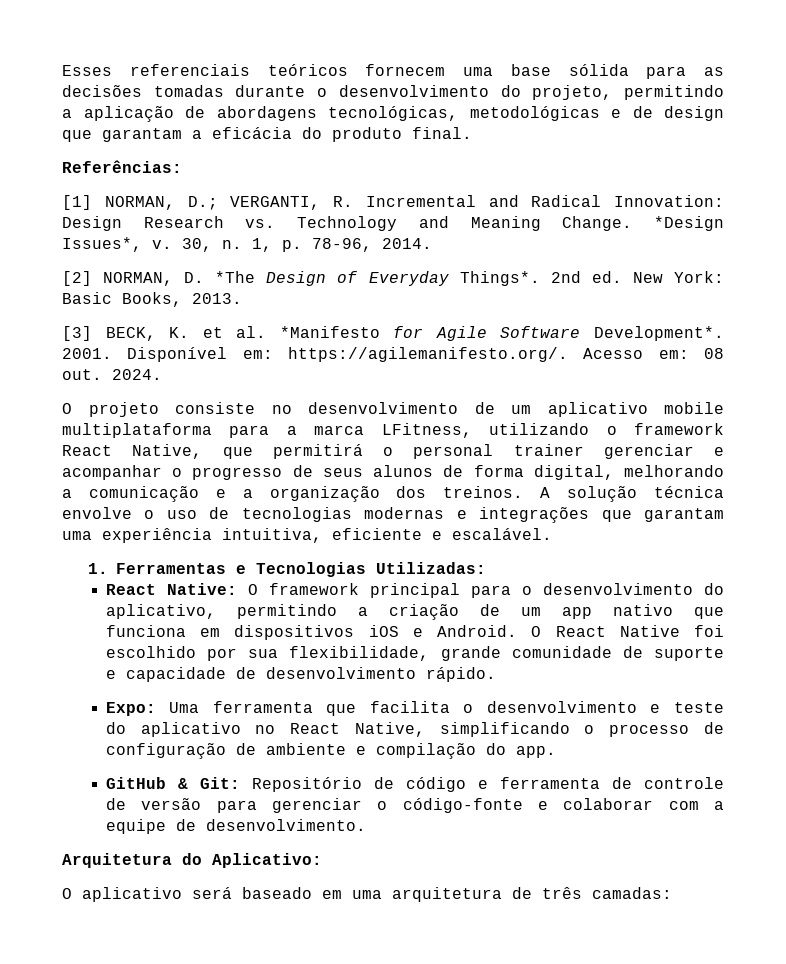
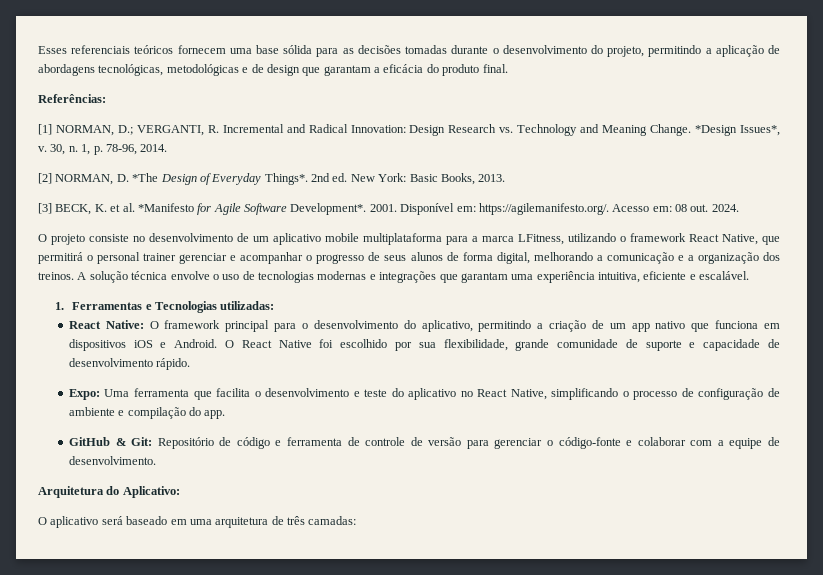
[376,562,487,574] Utilizadas: -> [220,301,275,310] utilizadas:

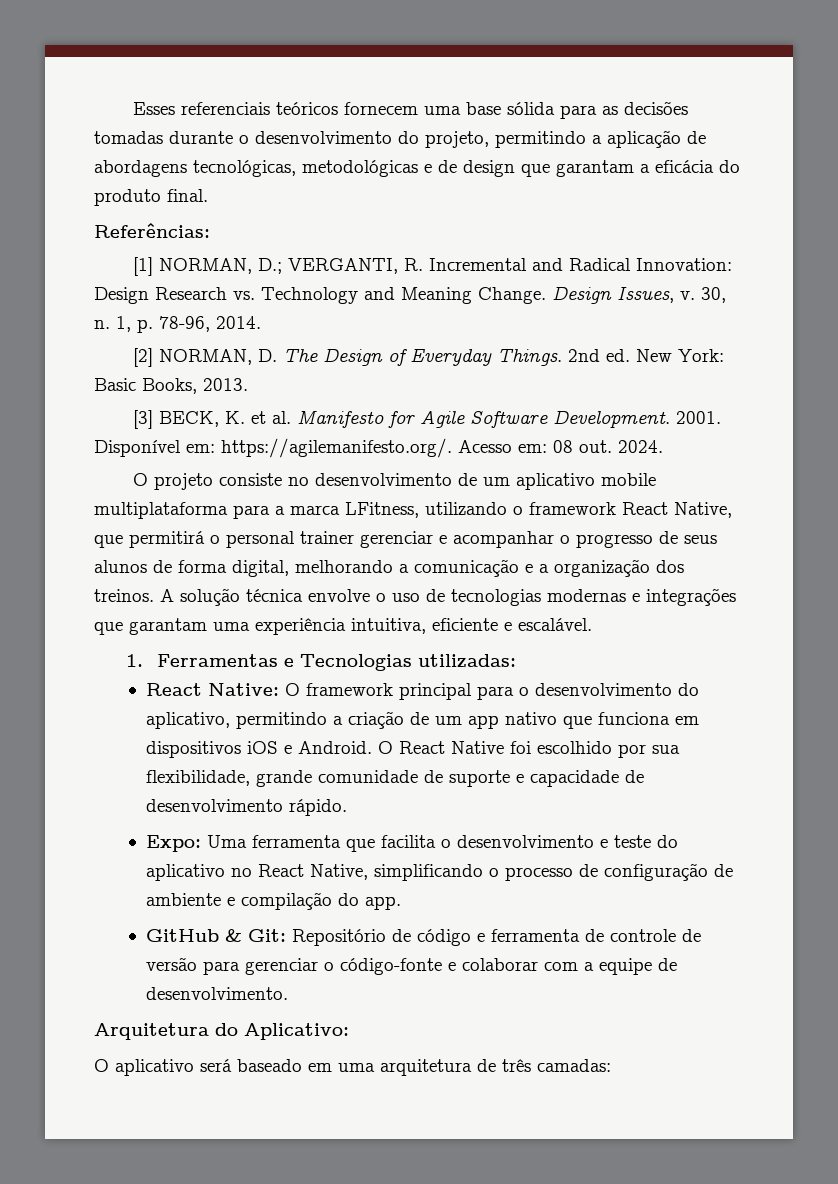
[695,125,781,136] *Design Issues*, -> [552,286,674,304] Design Issues,
[132,173,159,182] *The -> [283,349,319,362] The
[264,173,308,185] Things*. -> [497,349,563,366] Things.
[137,203,194,212] *Manifesto -> [297,410,385,428] Manifesto
[290,203,367,215] Development*. -> [553,410,671,428] Development.

